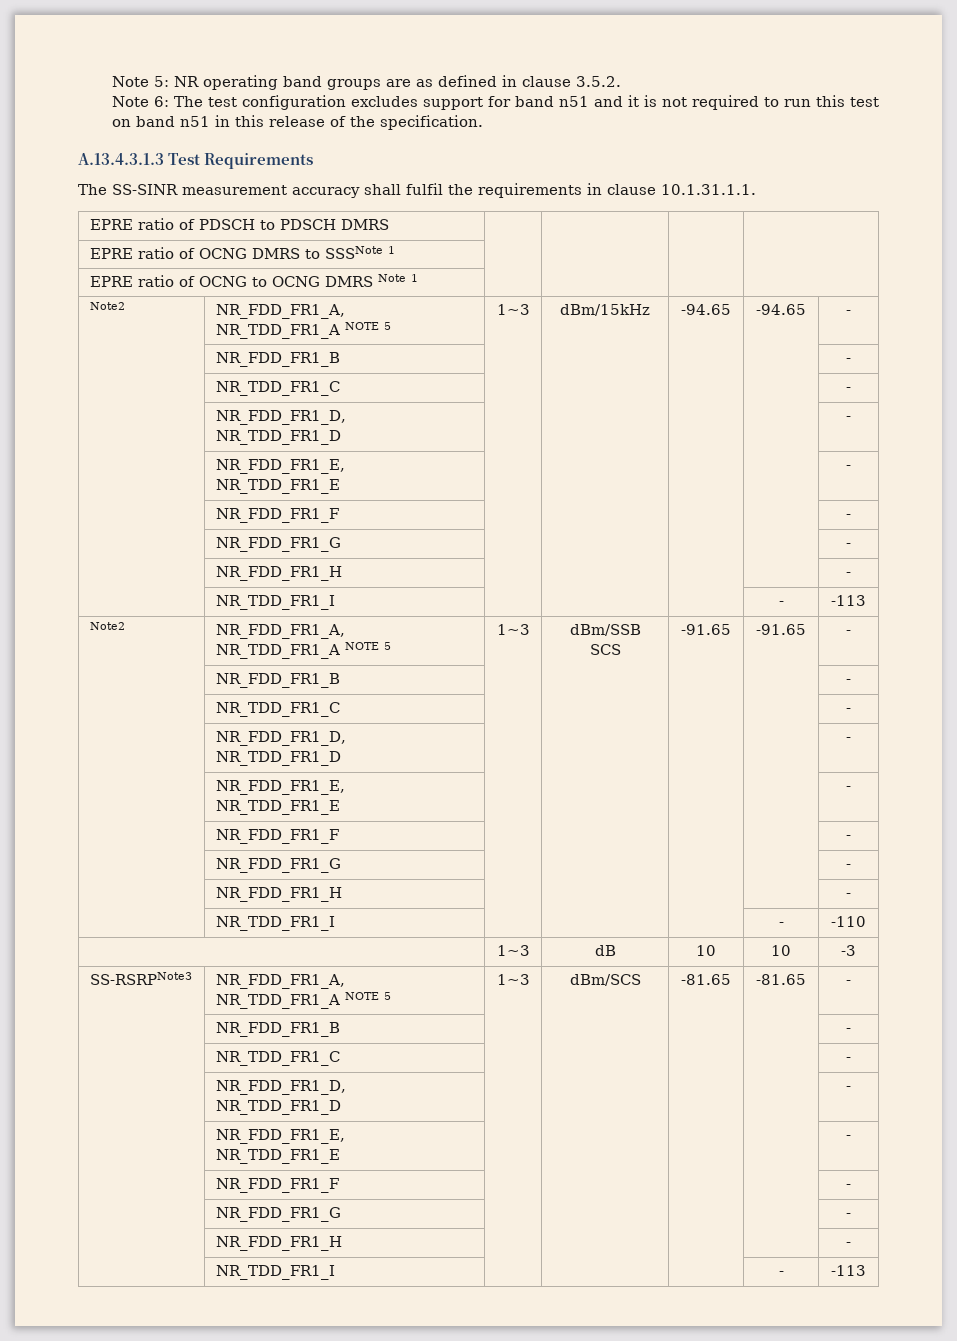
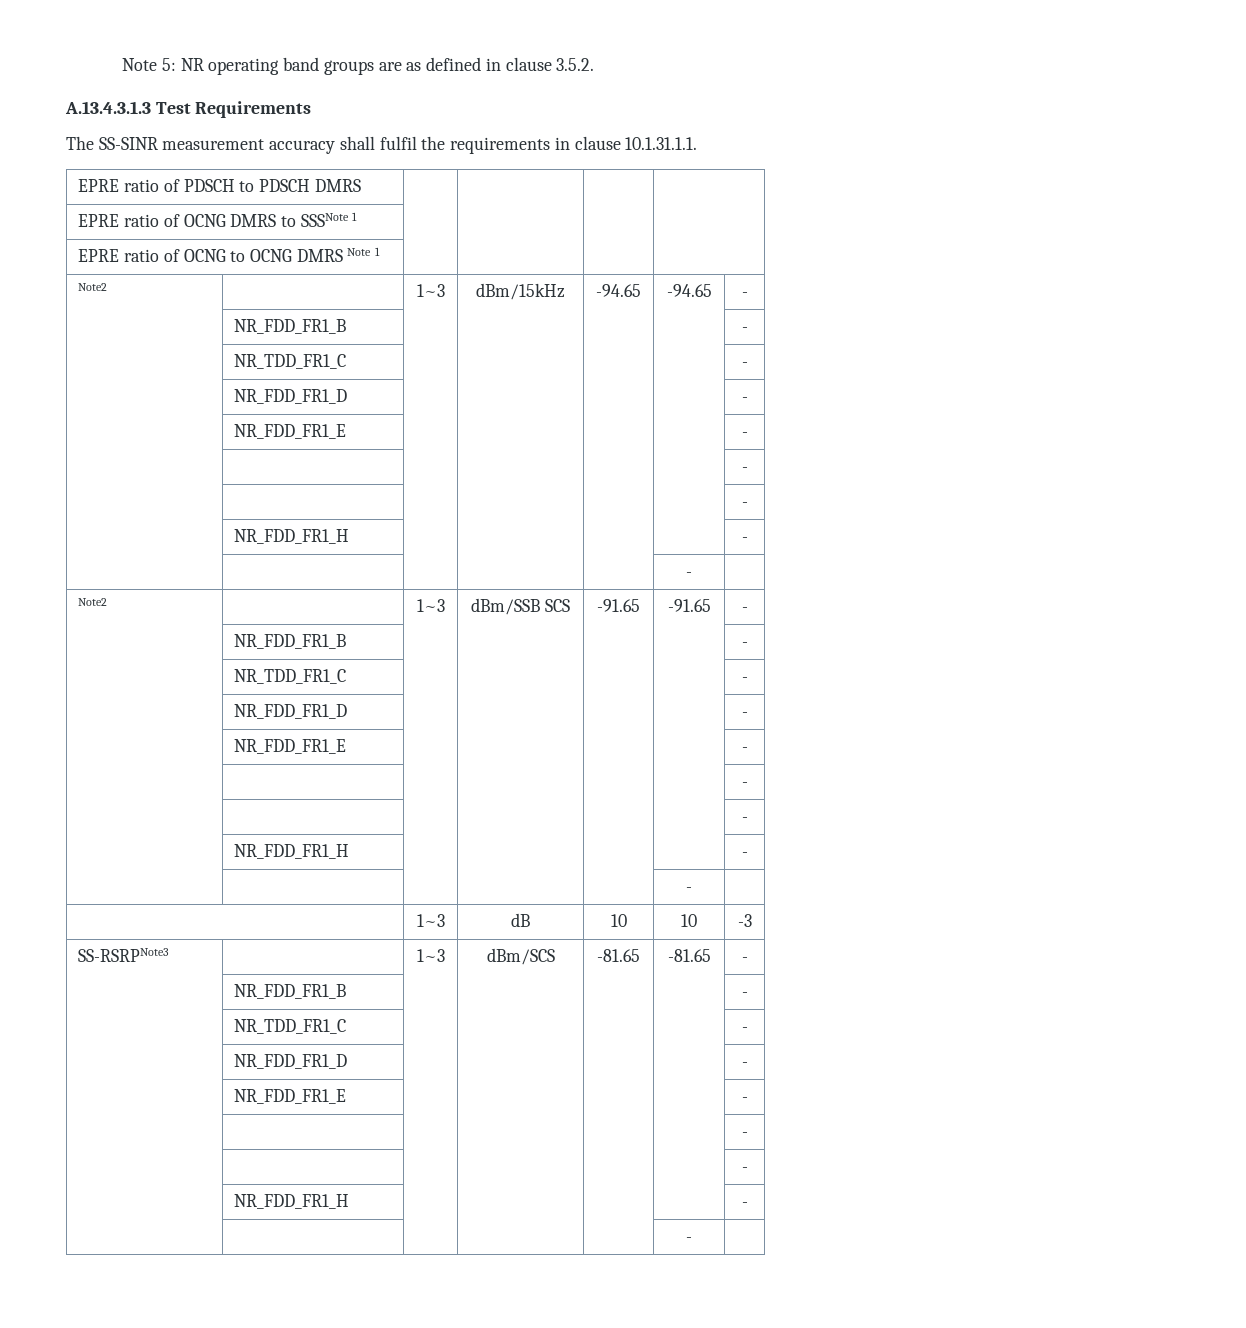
[111,95,879,110] [111,115,483,130] // Note 6: The test configuration excludes support for band n51 and it is not required to run this test on band n51 in this release of the specification. -> (595, 64) none
[215,304,345,319] [215,322,391,339] NR_FDD_FR1_A, NR_TDD_FR1_A NOTE 5 -> (108, 287) none
[215,410,346,425] [215,430,341,445] [846,416,851,421] [215,459,345,474] [215,479,340,494] [846,465,851,470] [215,508,339,523] [846,514,851,519] [215,537,341,552] [846,543,851,548] [215,566,342,581] [846,572,851,577] [215,595,335,610] [778,601,784,606] [831,595,866,606] [89,622,125,630] [215,624,345,639] [215,642,391,659] NR_FDD_FR1_D, NR_TDD_FR1_D | | | | | - // | NR_FDD_FR1_E, NR_TDD_FR1_E | | | | | - // | NR_FDD_FR1_F | | | | | - // | NR_FDD_FR1_G | | | | | - // | NR_FDD_FR1_H | | | | | - // | NR_TDD_FR1_I | | | | - | -113 // Note2 | NR_FDD_FR1_A, NR_TDD_FR1_A NOTE 5 -> [234,389,348,404] [741,397,748,402] [234,424,347,439] [741,432,748,437] [741,467,748,472] [741,502,748,507] [234,529,350,544] [741,537,748,542] [686,572,692,577] [78,598,108,606] NR_FDD_FR1_D | | | | | - // | NR_FDD_FR1_E | | | | | - // | | | | | | - // | | | | | | - // | NR_FDD_FR1_H | | | | | - // | | | | | - | // Note2 |
[215,731,346,746] [215,751,341,766] [846,737,851,742] [215,780,345,795] [215,800,340,815] [846,786,851,791] [215,829,339,844] [846,835,851,840] [215,858,341,873] [846,864,851,869] [215,887,342,902] [846,893,851,898] [215,916,335,931] [778,922,784,927] [831,916,866,927] NR_FDD_FR1_D, NR_TDD_FR1_D | | | | | - // | NR_FDD_FR1_E, NR_TDD_FR1_E | | | | | - // | NR_FDD_FR1_F | | | | | - // | NR_FDD_FR1_G | | | | | - // | NR_FDD_FR1_H | | | | | - // | NR_TDD_FR1_I | | | | - | -110 -> [234,704,348,719] [741,712,748,717] [234,739,347,754] [741,747,748,752] [741,782,748,787] [741,817,748,822] [234,844,350,859] [741,852,748,857] [686,887,692,892] NR_FDD_FR1_D | | | | | - // | NR_FDD_FR1_E | | | | | - // | | | | | | - // | | | | | | - // | NR_FDD_FR1_H | | | | | - // | | | | | - |
[215,974,345,989] [215,992,391,1009] NR_FDD_FR1_A, NR_TDD_FR1_A NOTE 5 -> (170, 955) none
[215,1080,346,1095] [215,1100,341,1115] [846,1086,851,1091] [215,1129,345,1144] [215,1149,340,1164] [846,1135,851,1140] [215,1178,339,1193] [846,1184,851,1189] [215,1207,341,1222] [846,1213,851,1218] [215,1236,342,1251] [846,1242,851,1247] [215,1265,335,1280] [778,1271,784,1276] [831,1265,866,1276] NR_FDD_FR1_D, NR_TDD_FR1_D | | | | | - // | NR_FDD_FR1_E, NR_TDD_FR1_E | | | | | - // | NR_FDD_FR1_F | | | | | - // | NR_FDD_FR1_G | | | | | - // | NR_FDD_FR1_H | | | | | - // | NR_TDD_FR1_I | | | | - | -113 -> [234,1054,348,1069] [741,1062,748,1067] [234,1089,347,1104] [741,1097,748,1102] [741,1132,748,1137] [741,1167,748,1172] [234,1194,350,1209] [741,1202,748,1207] [686,1237,692,1242] NR_FDD_FR1_D | | | | | - // | NR_FDD_FR1_E | | | | | - // | | | | | | - // | | | | | | - // | NR_FDD_FR1_H | | | | | - // | | | | | - |

